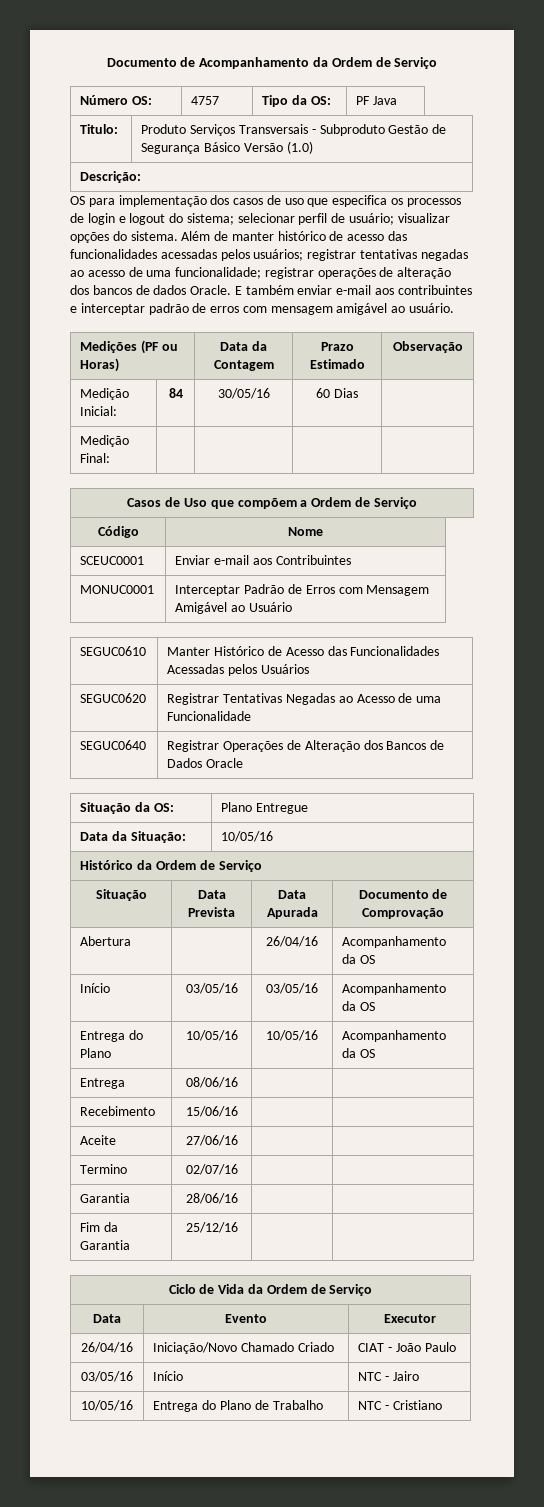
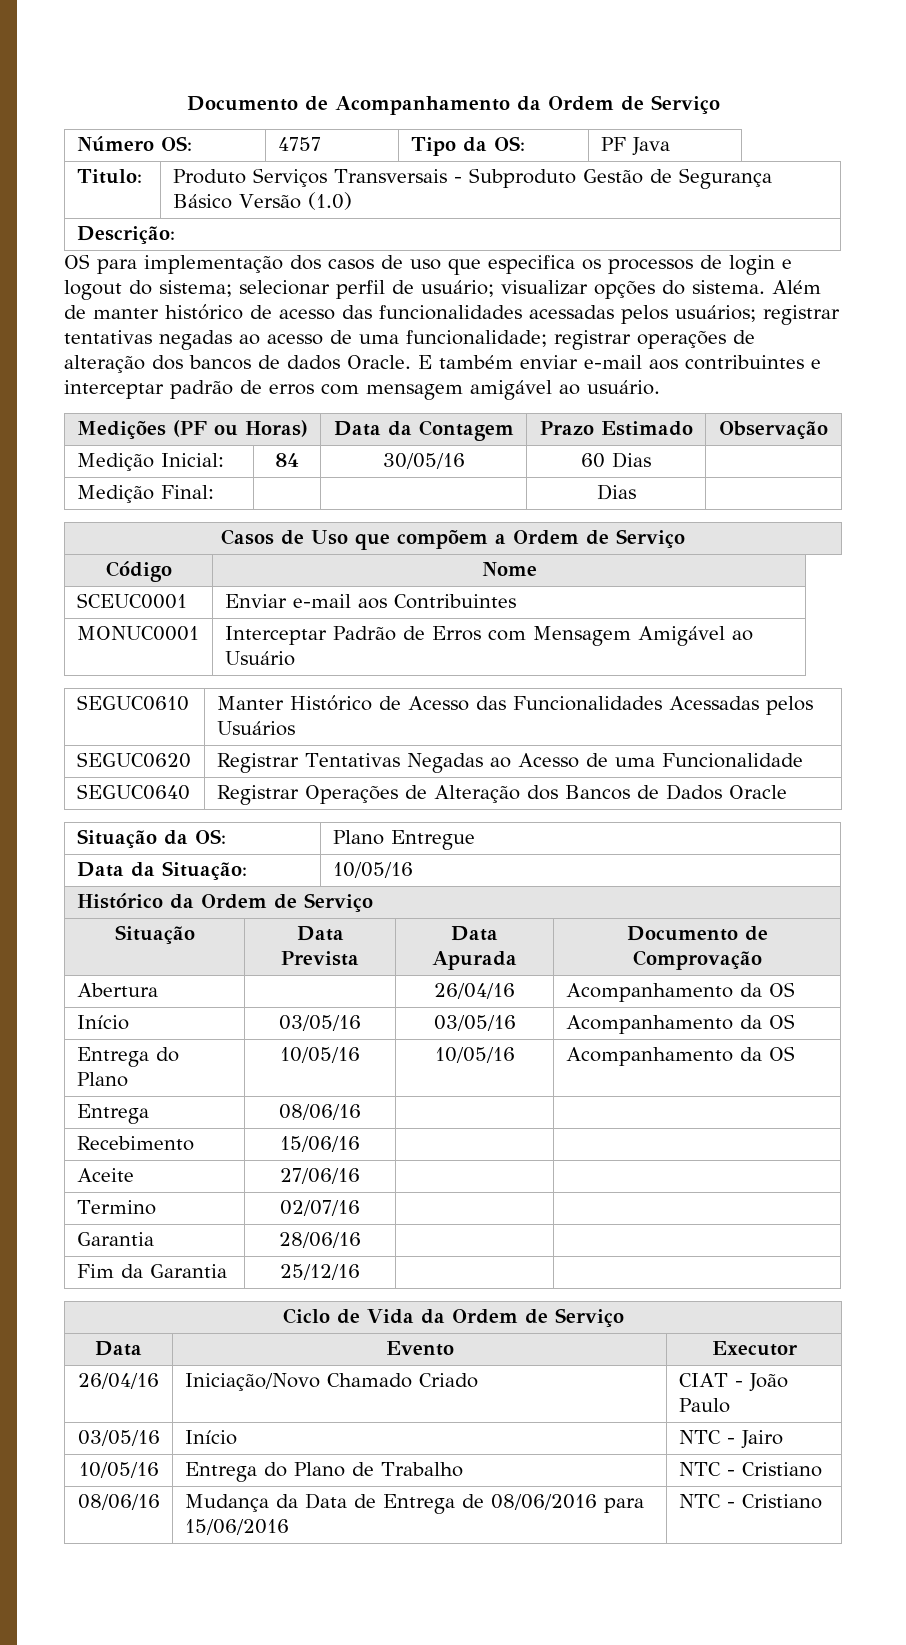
(111, 458) none -> [596,484,636,500] Dias
(442, 1405) none -> [77,1494,160,1510] [184,1493,644,1514] [184,1519,289,1535] [678,1494,822,1509] // 08/06/16 | Mudança da Data de Entrega de 08/06/2016 para 15/06/2016 | NTC - Cristiano

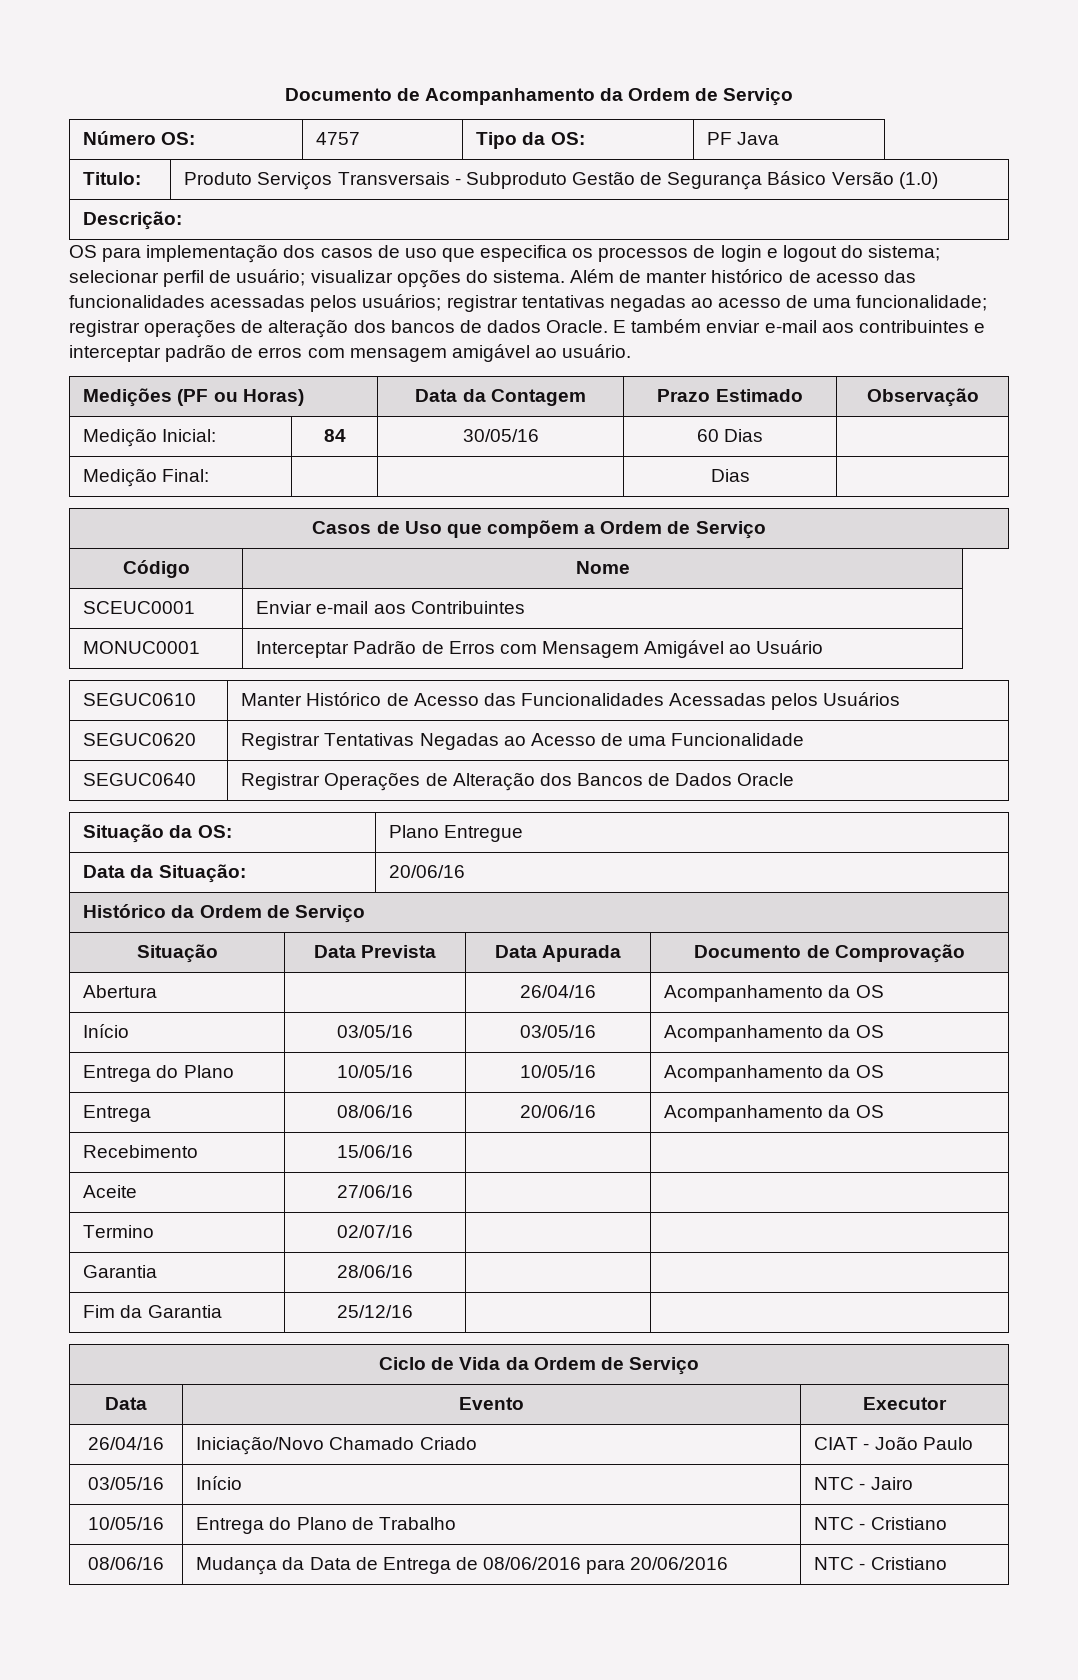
[332,862,413,878] 10/05/16 -> [389,865,466,878] 20/06/16
(361, 1112) | -> [520,1105,596,1118] [664,1105,884,1122] 20/06/16 | Acompanhamento da OS
[184,1519,289,1535] 15/06/2016 -> [630,1557,729,1570] 20/06/2016

